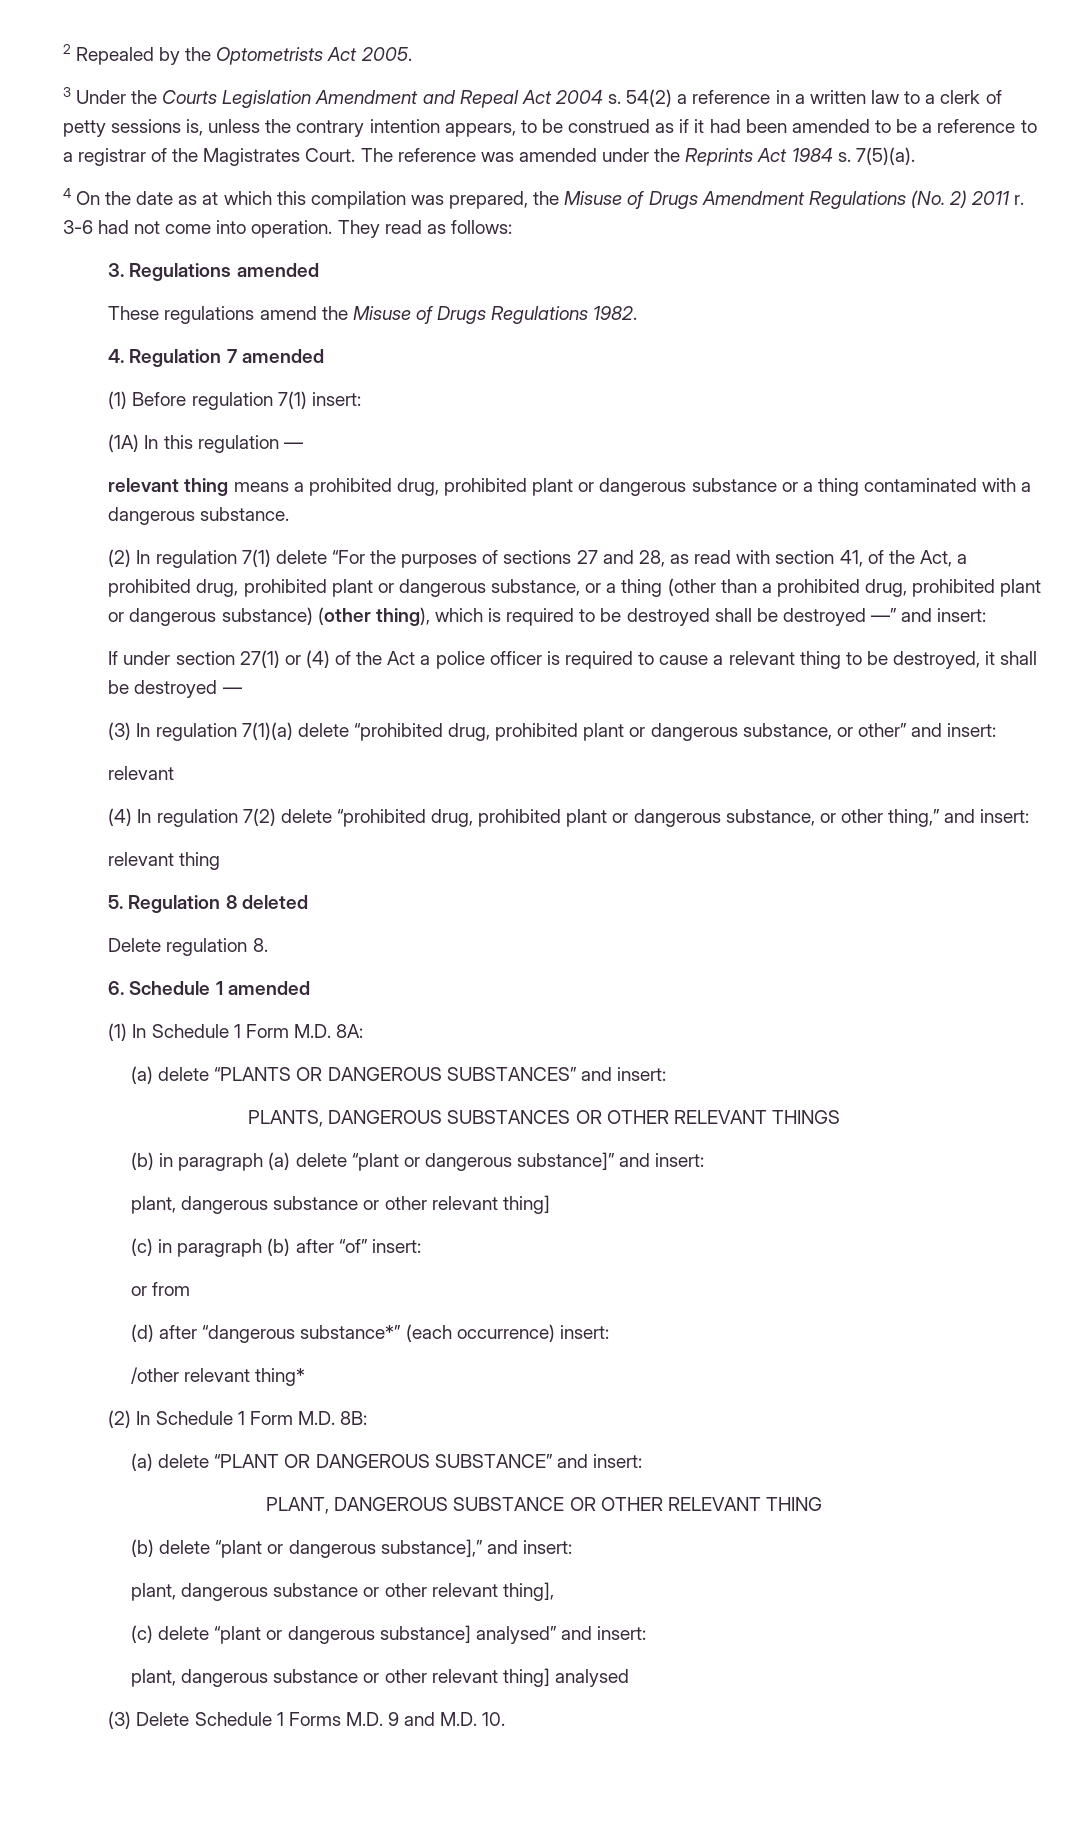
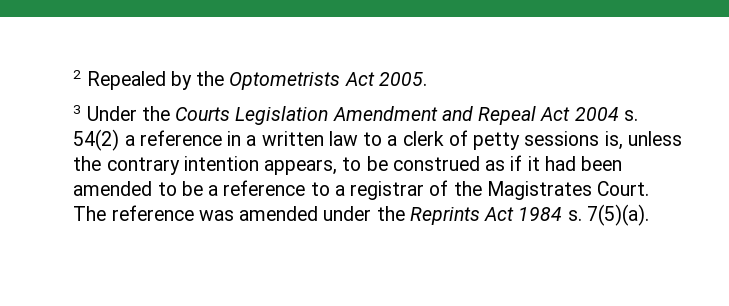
[62,188,1025,209] [62,220,512,238] [108,263,319,281] [108,306,638,324] [108,349,324,367] [108,391,361,410] [108,434,303,453] [108,478,1032,496] [108,507,290,525] [108,549,968,568] [108,578,1042,597] [108,607,987,626] [108,650,1038,669] [108,680,242,698] [108,722,997,741] [108,766,175,780] [108,808,1030,827] [108,852,221,870] [108,895,308,913] [108,938,268,956] [108,981,310,995] [108,1023,364,1041] [131,1066,666,1084] [248,1110,840,1127] [131,1152,705,1171] [131,1195,550,1214] [131,1238,421,1257] [131,1282,191,1296] [131,1324,609,1343] [131,1367,306,1386] [108,1410,368,1428] [131,1453,642,1471] [266,1497,822,1514] [131,1539,572,1558] [131,1582,554,1601] [131,1625,647,1644] [131,1668,629,1687] [108,1711,506,1729] // 4 On the date as at which this compilation was prepared, the Misuse of Drugs Amendment Regulations (No. 2) 2011 r. 3-6 had not come into operation. They read as follows: // 3. Regulations amended // These regulations amend the Misuse of Drugs Regulations 1982. // 4. Regulation 7 amended // (1) Before regulation 7(1) insert: // (1A) In this regulation — // relevant thing means a prohibited drug, prohibited plant or dangerous substance or a thing contaminated with a dangerous substance. // (2) In regulation 7(1) delete “For the purposes of sections 27 and 28, as read with section 41, of the Act, a prohibited drug, prohibited plant or dangerous substance, or a thing (other than a prohibited drug, prohibited plant or dangerous substance) (other thing), which is required to be destroyed shall be destroyed —” and insert: // If under section 27(1) or (4) of the Act a police officer is required to cause a relevant thing to be destroyed, it shall be destroyed — // (3) In regulation 7(1)(a) delete “prohibited drug, prohibited plant or dangerous substance, or other” and insert: // relevant // (4) In regulation 7(2) delete “prohibited drug, prohibited plant or dangerous substance, or other thing,” and insert: // relevant thing // 5. Regulation 8 deleted // Delete regulation 8. // 6. Schedule 1 amended // (1) In Schedule 1 Form M.D. 8A: // (a) delete “PLANTS OR DANGEROUS SUBSTANCES” and insert: // PLANTS, DANGEROUS SUBSTANCES OR OTHER RELEVANT THINGS // (b) in paragraph (a) delete “plant or dangerous substance]” and insert: // plant, dangerous substance or other relevant thing] // (c) in paragraph (b) after “of” insert: // or from // (d) after “dangerous substance*” (each occurrence) insert: // /other relevant thing* // (2) In Schedule 1 Form M.D. 8B: // (a) delete “PLANT OR DANGEROUS SUBSTANCE” and insert: // PLANT, DANGEROUS SUBSTANCE OR OTHER RELEVANT THING // (b) delete “plant or dangerous substance],” and insert: // plant, dangerous substance or other relevant thing], // (c) delete “plant or dangerous substance] analysed” and insert: // plant, dangerous substance or other relevant thing] analysed // (3) Delete Schedule 1 Forms M.D. 9 and M.D. 10. -> (649, 215) none

